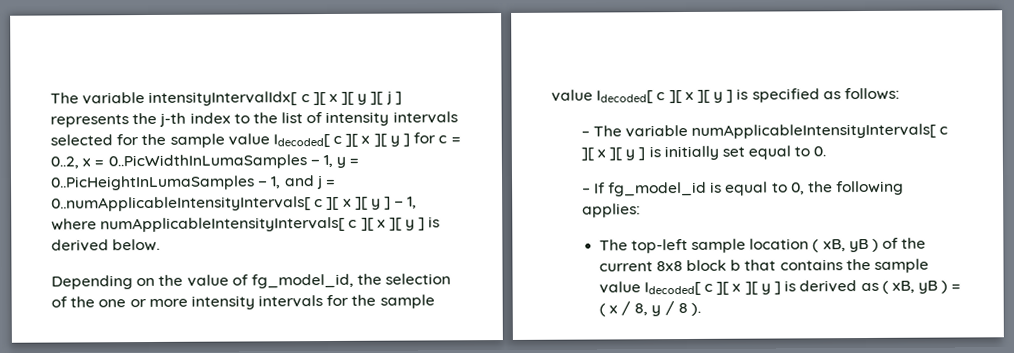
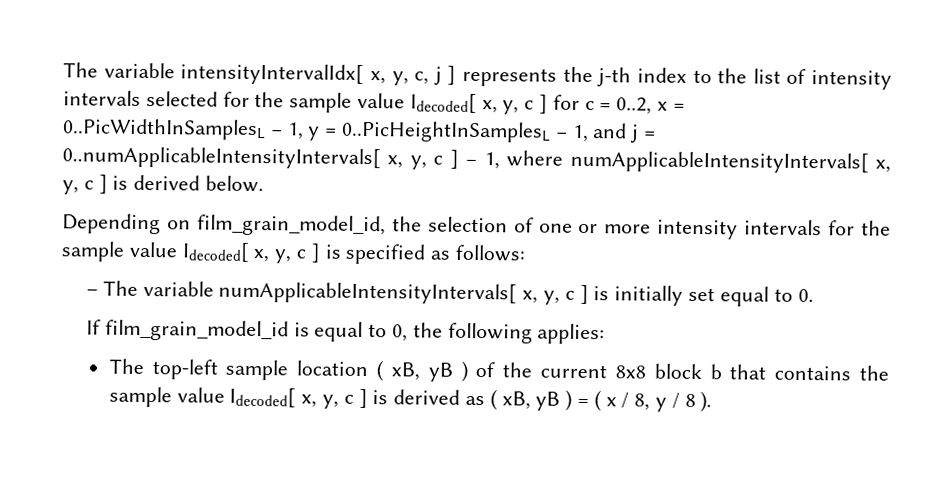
[300,91,384,106] c ][ x ][ y ][ -> [369,71,430,86] x, y, c,
[333,133,400,147] c ][ x ][ y -> [481,100,535,115] x, y, c
[107,154,307,170] 0..PicWidthInLumaSamples -> [62,118,266,141] 0..PicWidthInSamplesL
[50,175,255,191] 0..PicHeightInLumaSamples -> [341,120,552,143] 0..PicHeightInSamplesL
[314,196,381,211] c ][ x ][ y -> [387,155,444,170] x, y, c
[348,217,416,231] c ][ x ][ y -> [875,159,892,173] [62,180,94,195] x, y, c
[158,273,354,289] the value of fg_model_id, -> [196,214,386,237] film_grain_model_id,
[70,296,96,308] the -> (534, 225) none
[656,89,724,104] c ][ x ][ y -> [253,248,307,264] x, y, c
[939,126,949,135] [580,147,636,161] c ][ x ][ y -> [522,290,575,305] x, y, c
[581,181,708,197] – If fg_model_id -> [86,319,289,342] If film_grain_model_id
[704,281,771,295] c ][ x ][ y -> [301,394,354,409] x, y, c

